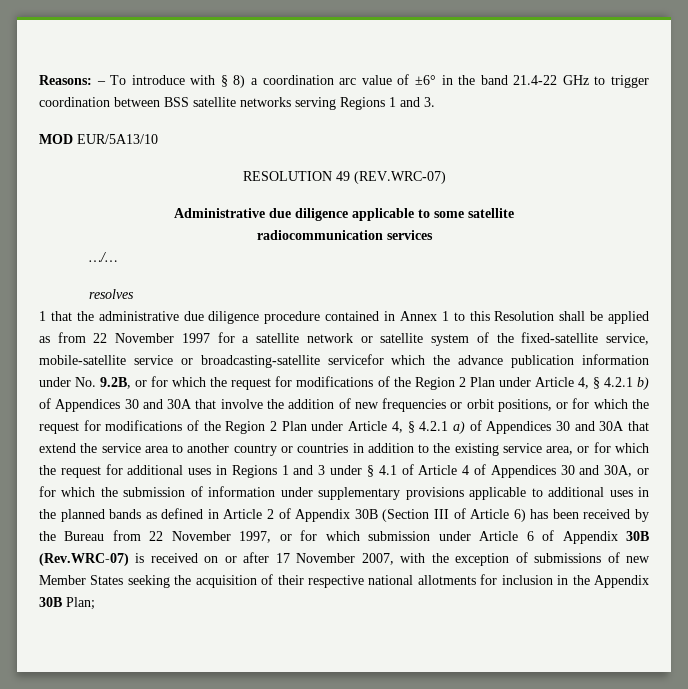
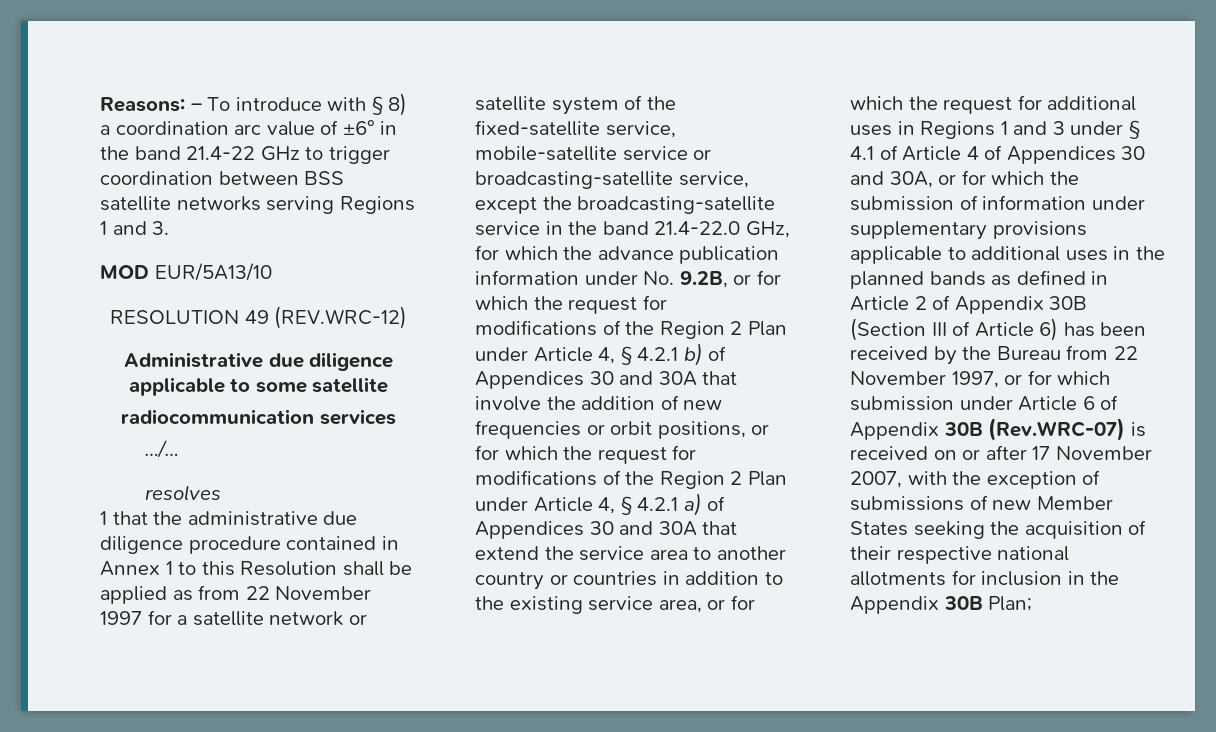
[353,171,446,184] (REV.WRC-07) -> [274,306,408,329] (REV.WRC-12)
[327,354,384,365] servicefor -> [678,171,749,188] [475,196,776,214] [475,221,790,238] [475,245,499,260] service, except the broadcasting-satellite service in the band 21.4-22.0 GHz, for

